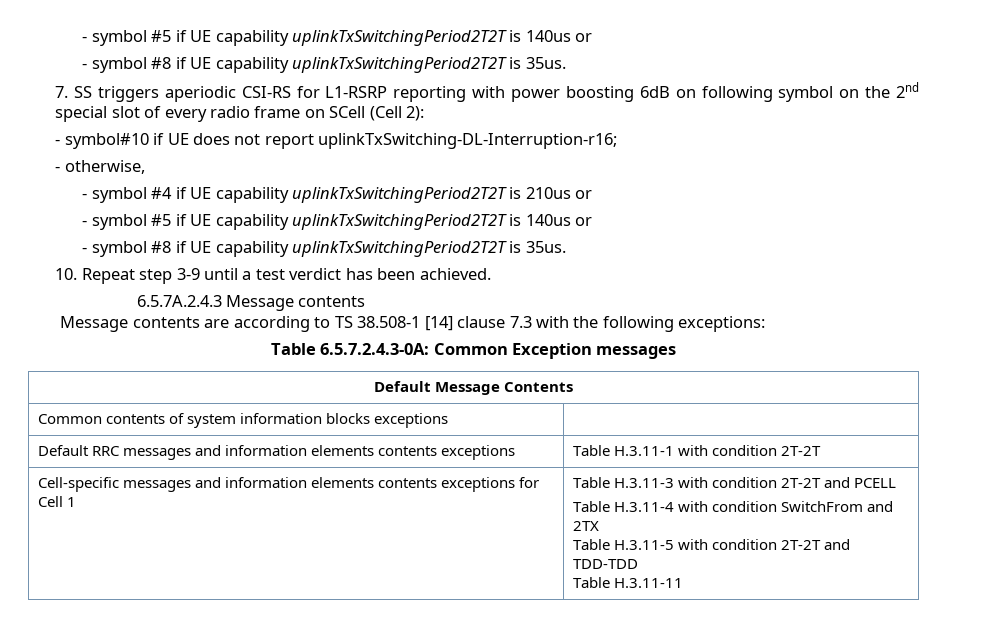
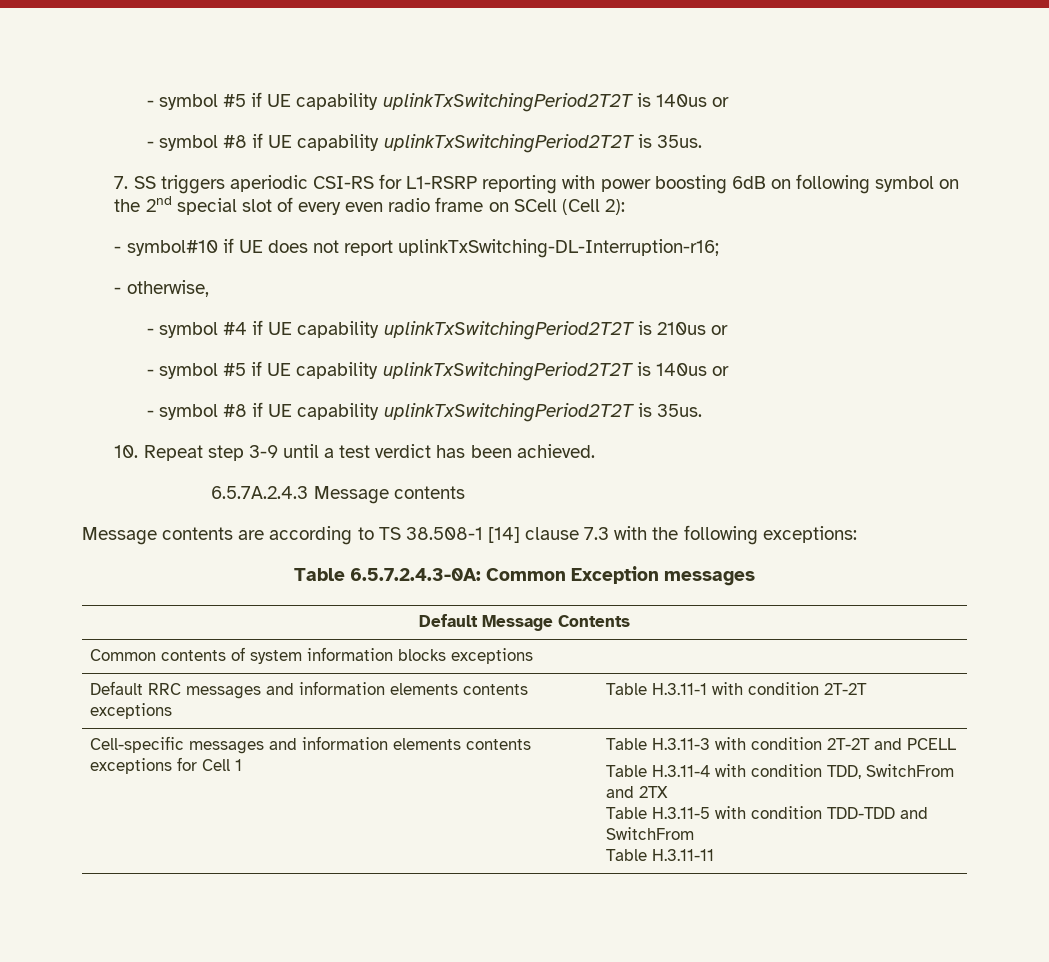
(207, 115) none -> [345,202,384,212] even
(778, 506) none -> [826,765,861,779] TDD,
[781,539,851,550] [572,559,638,569] 2T-2T and TDD-TDD -> [826,807,928,819] [605,827,694,840] TDD-TDD and SwitchFrom

